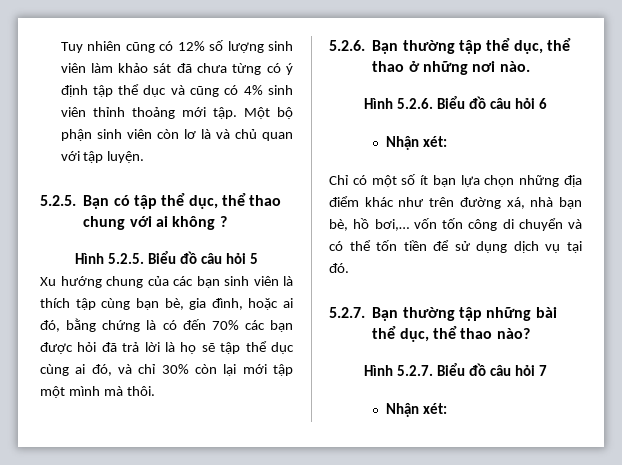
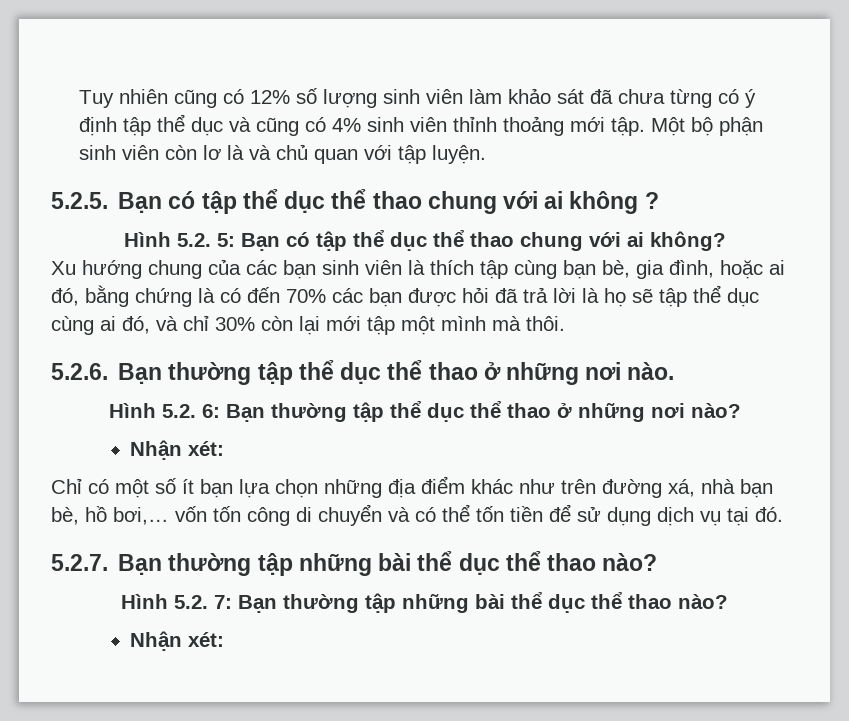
[188,195,218,209] dục, -> [284,191,326,213] dục
[108,251,258,264] 5.2.5. Biểu đồ câu hỏi 5 -> [176,230,726,251] 5.2. 5: Bạn có tập thể dục thể thao chung với ai không?
[513,40,543,54] dục, -> [340,362,382,384] dục
[397,96,547,109] 5.2.6. Biểu đồ câu hỏi 6 -> [161,401,741,422] 5.2. 6: Bạn thường tập thể dục thể thao ở những nơi nào?
[399,328,429,342] dục, -> [458,553,500,575] dục
[397,363,547,376] 5.2.7. Biểu đồ câu hỏi 7 -> [174,592,728,613] 5.2. 7: Bạn thường tập những bài thể dục thể thao nào?

